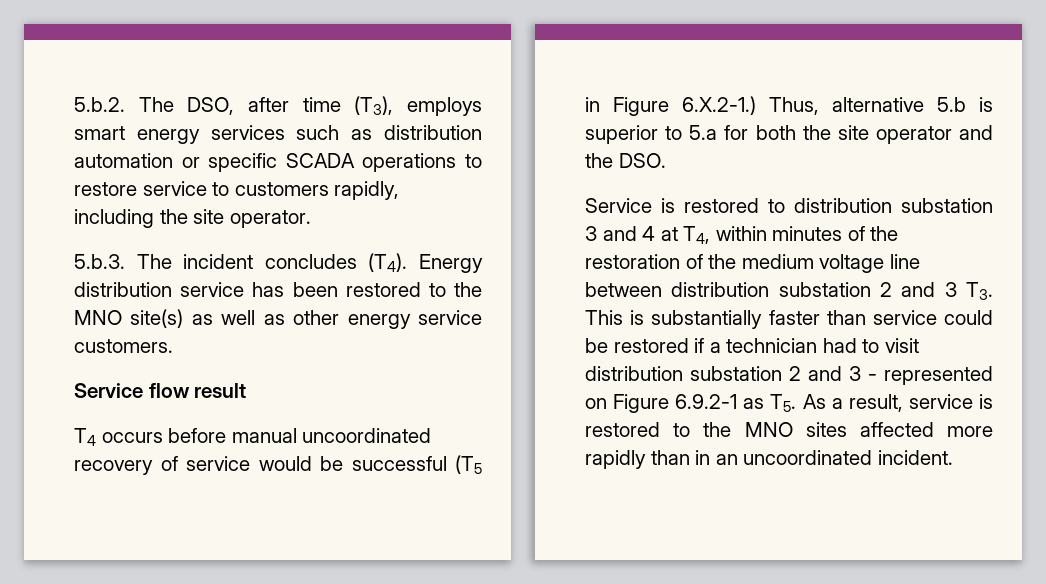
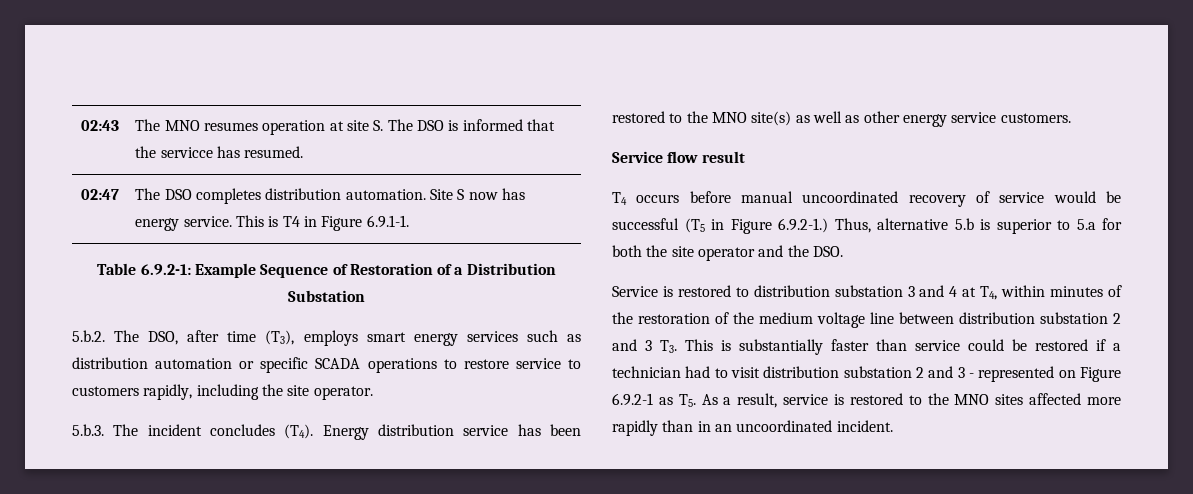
(74, 104) none -> [81,120,119,131] [135,119,555,135] [135,146,304,158] [81,189,119,200] [135,188,525,204] [135,215,409,231] [97,263,556,278] [288,290,365,302] 02:43 | The MNO resumes operation at site S. The DSO is informed that the servicce has resumed. // 02:47 | The DSO completes distribution automation. Site S now has energy service. This is T4 in Figure 6.9.1-1. // Table 6.9.2-1: Example Sequence of Restoration of a Distribution Substation //
[682,96,756,115] 6.X.2-1.) -> [778,218,828,233] 6.9.2-1.)

